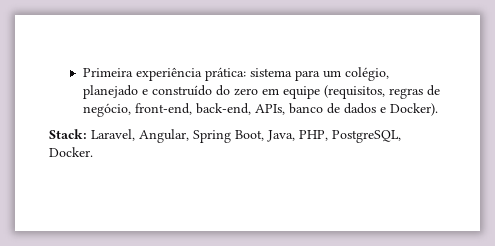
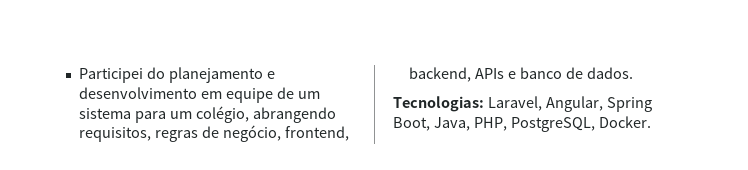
[83,67,390,81] [83,85,441,99] [83,103,439,117] [49,129,87,139] Primeira experiência prática: sistema para um colégio, planejado e construído do zero em equipe (requisitos, regras de negócio, front-end, back-end, APIs, banco de dados e Docker). // Stack: -> [78,67,275,83] [78,87,320,103] [78,106,336,123] [78,125,349,142] [408,67,633,82] [393,96,484,112] Participei do planejamento e desenvolvimento em equipe de um sistema para um colégio, abrangendo requisitos, regras de negócio, frontend, backend, APIs e banco de dados. // Tecnologias:

